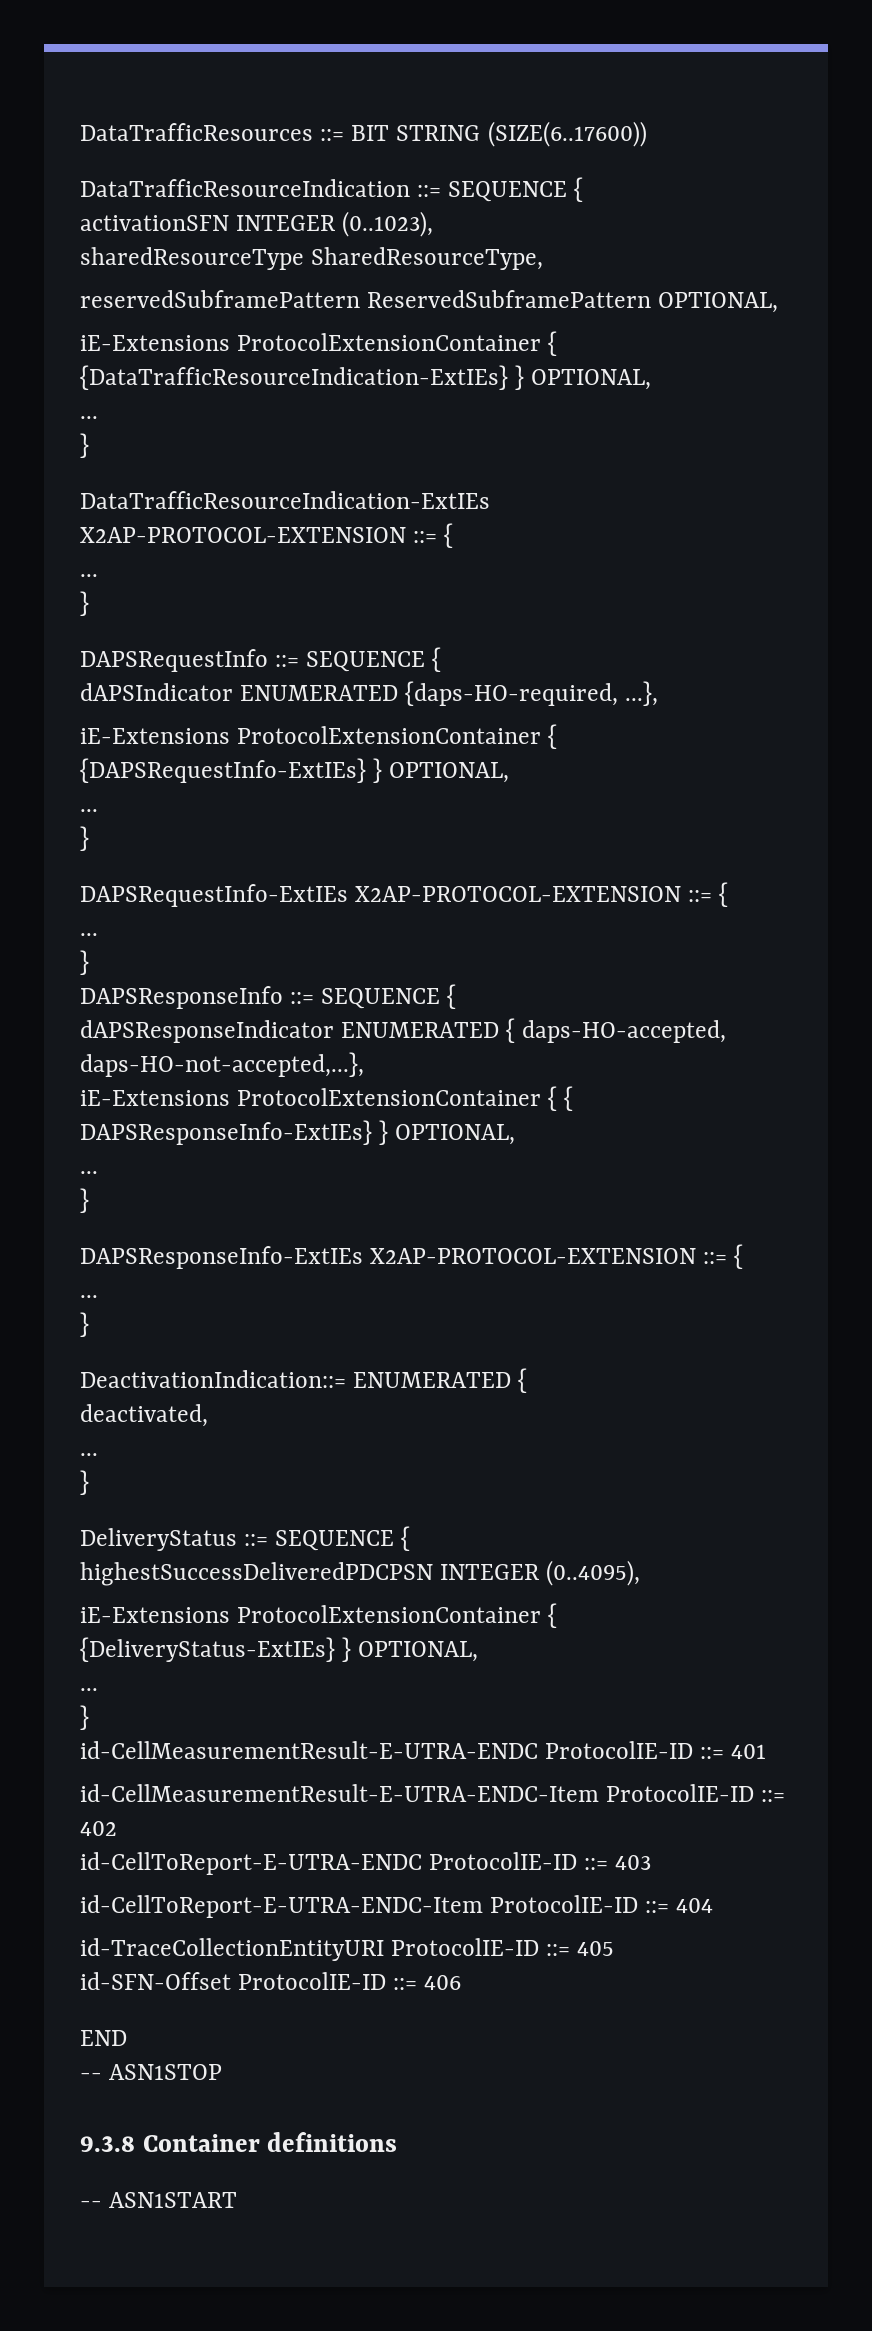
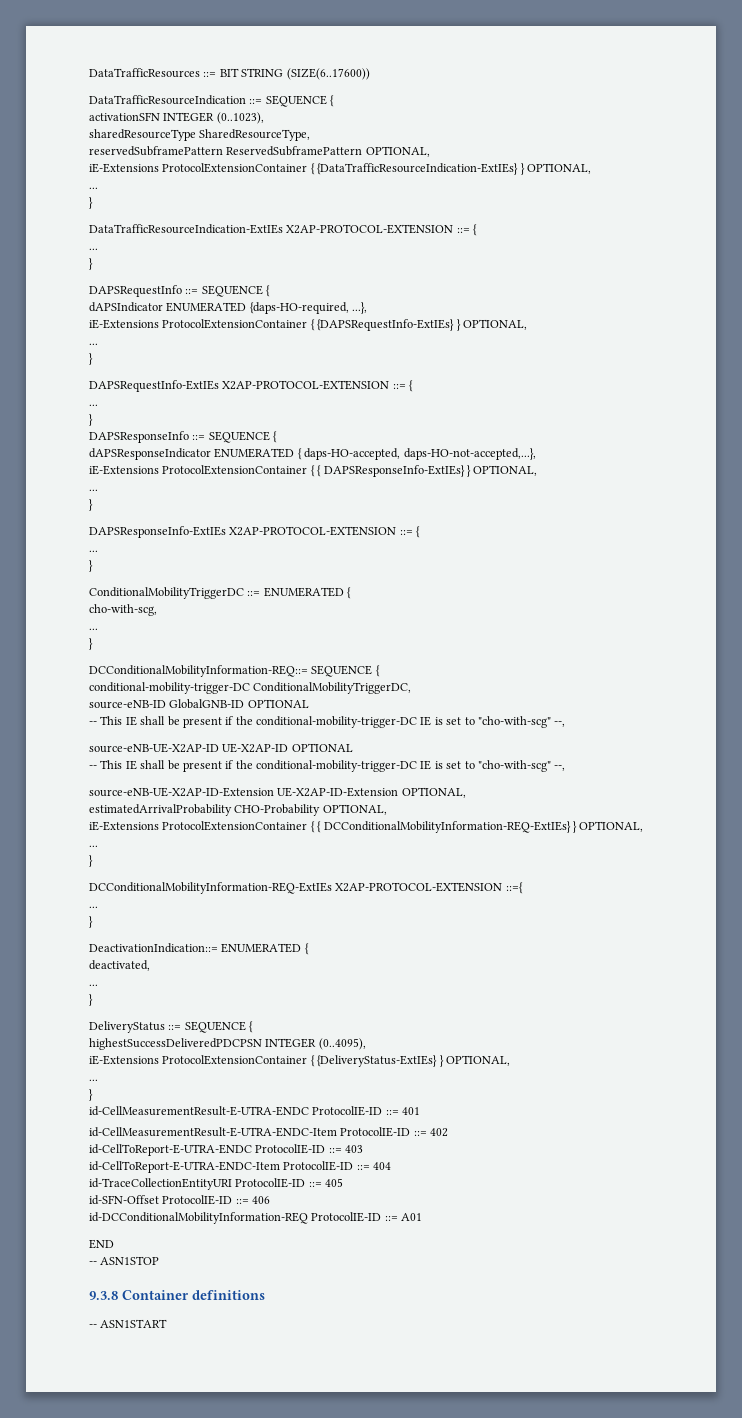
(89, 1324) none -> [89,587,352,599] [89,604,157,616] [89,628,98,630] [89,638,93,650] [89,665,380,677] [89,682,412,694] [89,699,309,709] [89,716,566,728] [89,743,353,753] [89,760,566,772] [89,787,466,798] [89,804,387,816] [89,821,644,833] [89,845,98,847] [89,855,93,867] [89,882,523,894] [89,906,98,908] [89,916,93,928] // ConditionalMobilityTriggerDC ::= ENUMERATED { // cho-with-scg, // ... // } // DCConditionalMobilityInformation-REQ::= SEQUENCE { // conditional-mobility-trigger-DC ConditionalMobilityTriggerDC, // source-eNB-ID GlobalGNB-ID OPTIONAL // -- This IE shall be present if the conditional-mobility-trigger-DC IE is set to "cho-with-scg" --, // source-eNB-UE-X2AP-ID UE-X2AP-ID OPTIONAL // -- This IE shall be present if the conditional-mobility-trigger-DC IE is set to "cho-with-scg" --, // source-eNB-UE-X2AP-ID-Extension UE-X2AP-ID-Extension OPTIONAL, // estimatedArrivalProbability CHO-Probability OPTIONAL, // iE-Extensions ProtocolExtensionContainer { { DCConditionalMobilityInformation-REQ-ExtIEs} } OPTIONAL, // ... // } // DCConditionalMobilityInformation-REQ-ExtIEs X2AP-PROTOCOL-EXTENSION ::={ // ... // }
(462, 1982) none -> [89,1212,423,1224] // id-DCConditionalMobilityInformation-REQ ProtocolIE-ID ::= A01

